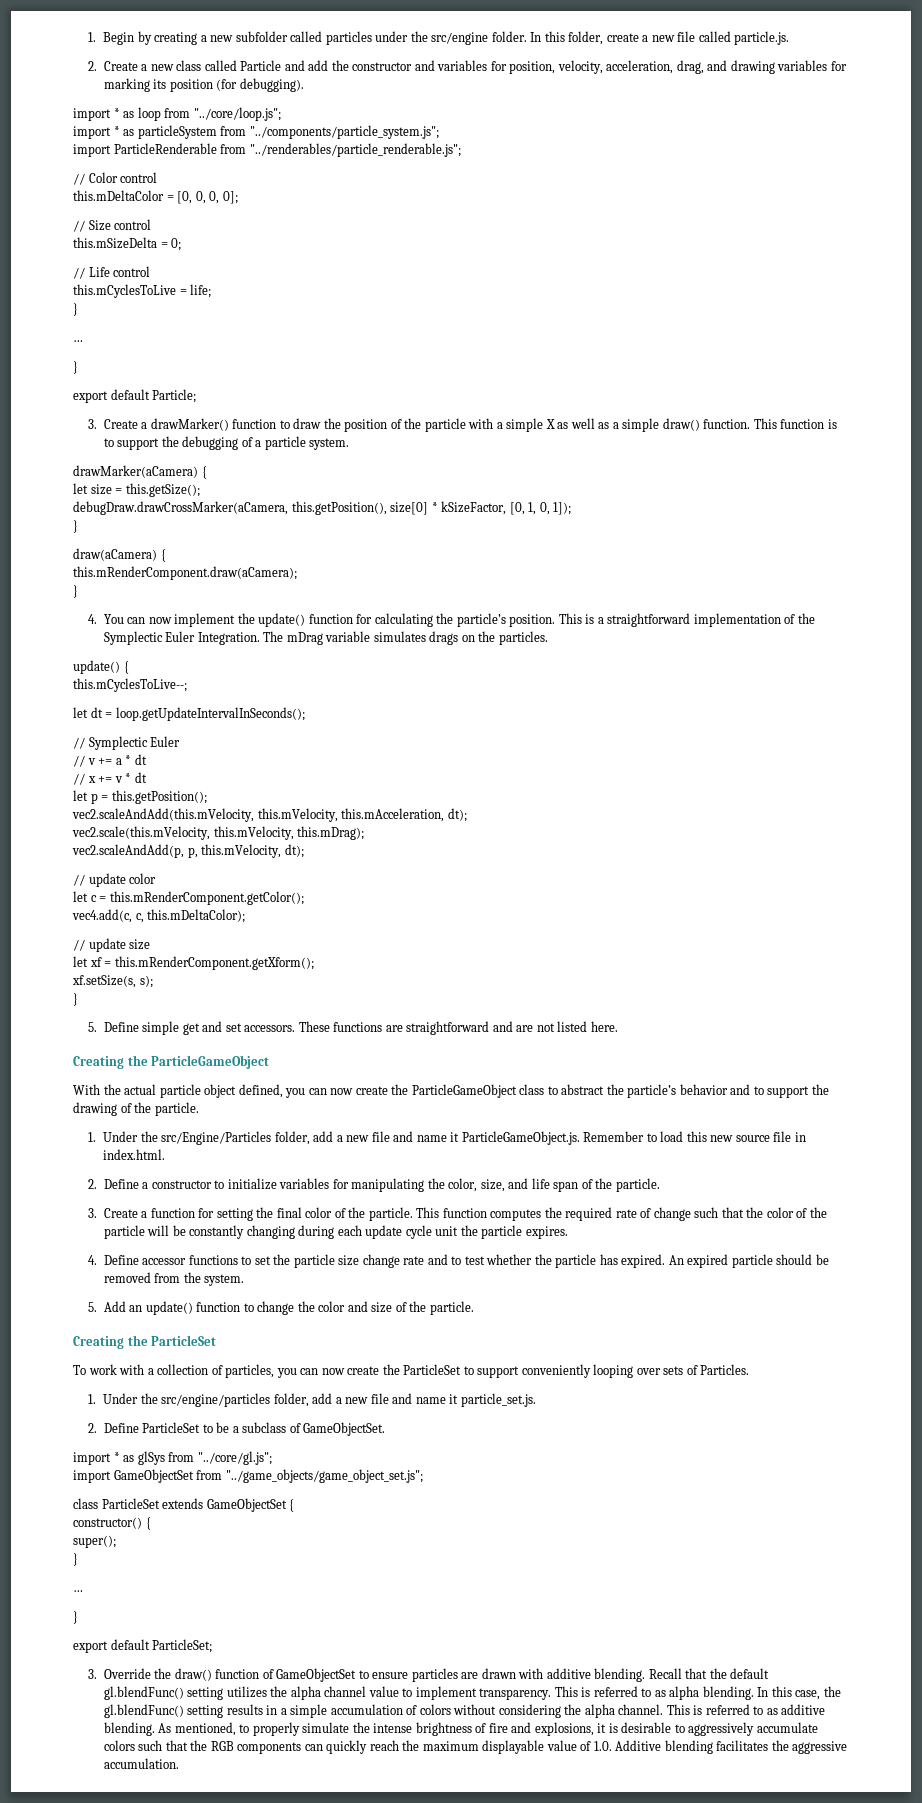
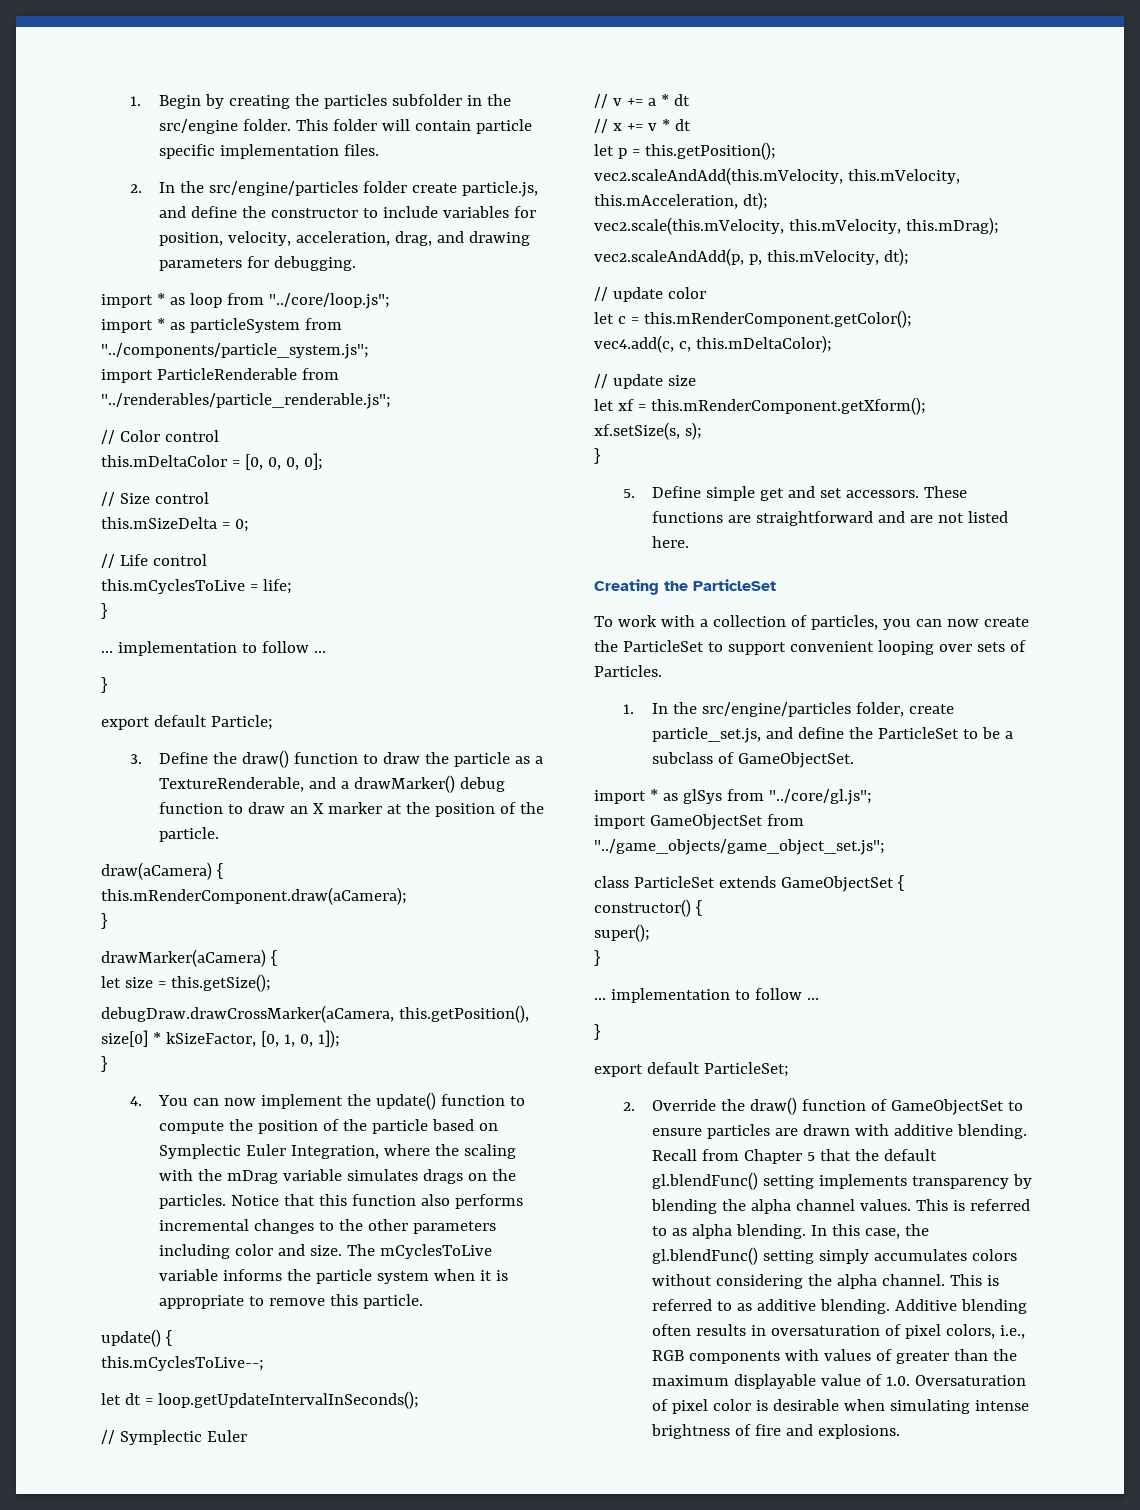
[200,31,790,45] [88,60,435,71] a new subfolder called particles under the src/engine folder. In this folder, create a new file called particle.js. // 2. Create a new class called Particle and add the constructor and -> [295,94,512,109] [159,119,533,134] [159,144,380,159] [130,181,539,197] [159,206,439,218] the particles subfolder in the src/engine folder. This folder will contain particle specific implementation files. // 2. In the src/engine/particles folder create particle.js, and define the constructor to include
[777,60,847,71] [103,78,304,92] variables for marking its position (for debugging). -> [159,256,357,271] parameters for debugging.
(83, 341) none -> [117,641,326,656] implementation to follow …
[103,418,229,431] Create a drawMarker() -> [159,750,290,768] Define the draw()
[344,418,837,432] [103,436,350,450] position of the particle with a simple X as well as a simple draw() function. This function is to support the debugging of a particle system. -> [454,752,544,767] [159,775,506,793] [159,802,545,817] [159,827,220,842] [101,862,223,880] [101,887,407,905] [101,913,107,929] particle as a TextureRenderable, and a drawMarker() debug function to draw an X marker at the position of the particle. // draw(aCamera) { // this.mRenderComponent.draw(aCamera); // }
[73,548,166,562] [73,566,297,580] [73,585,78,598] // draw(aCamera) { // this.mRenderComponent.draw(aCamera); // } -> (107, 1064) none
[356,613,815,627] [103,631,284,645] for calculating the particle’s position. This is a straightforward implementation of the Symplectic Euler Integration. The -> [510,1096,526,1106] [159,1119,499,1134] [159,1144,517,1159] [159,1169,223,1181] to compute the position of the particle based on Symplectic Euler Integration, where the scaling with the
(548, 638) none -> [231,1194,524,1209] [159,1219,497,1234] [159,1244,493,1259] [159,1269,509,1284] [159,1294,424,1309] Notice that this function also performs incremental changes to the other parameters including color and size. The mCyclesToLive variable informs the particle system when it is appropriate to remove this particle.
[73,1055,270,1069] [73,1084,829,1098] [73,1102,199,1116] [88,1131,806,1145] [103,1149,166,1160] [88,1178,660,1192] [88,1207,827,1221] [103,1225,568,1239] [88,1254,829,1268] [103,1272,245,1286] [88,1301,474,1315] // Creating the ParticleGameObject // With the actual particle object defined, you can now create the ParticleGameObject class to abstract the particle’s behavior and to support the drawing of the particle. // 1. Under the src/Engine/Particles folder, add a new file and name it ParticleGameObject.js. Remember to load this new source file in index.html. // 2. Define a constructor to initialize variables for manipulating the color, size, and life span of the particle. // 3. Create a function for setting the final color of the particle. This function computes the required rate of change such that the color of the particle will be constantly changing during each update cycle unit the particle expires. // 4. Define accessor functions to set the particle size change rate and to test whether the particle has expired. An expired particle should be removed from the system. // 5. Add an update() function to change the color and size of the particle. -> (690, 542) none
[521,1364,591,1378] conveniently -> [789,641,874,652] convenient
[103,1393,139,1404] Under -> [652,703,669,714] In
[312,1393,536,1407] [88,1423,139,1433] add a new file and name it particle_set.js. // 2. Define -> [909,704,955,714] [652,727,874,743] create particle_set.js, and define the
(83, 1591) none -> [610,988,819,1003] implementation to follow …
[88,1669,98,1679] 3. -> [623,1102,636,1111] 2.
(682, 1673) none -> [702,1149,816,1164] from Chapter 5
[226,1686,552,1700] utilizes the alpha channel value to implement transparency. -> [819,1174,1033,1189] [651,1199,912,1214] implements transparency by blending the alpha channel values.
[226,1704,418,1718] results in a simple accumulation of -> [819,1249,968,1264] simply accumulates
[158,1722,818,1736] [103,1740,399,1754] As mentioned, to properly simulate the intense brightness of fire and explosions, it is desirable to aggressively accumulate colors such that the RGB components can quickly reach -> [895,1299,1028,1314] [652,1324,1026,1339] [652,1349,989,1364] Additive blending often results in oversaturation of pixel colors, i.e., RGB components with values of greater than
[615,1740,848,1754] [103,1758,179,1769] Additive blending facilitates the aggressive accumulation. -> [915,1375,1027,1386] [652,1399,1030,1414] [651,1424,901,1439] Oversaturation of pixel color is desirable when simulating intense brightness of fire and explosions.

